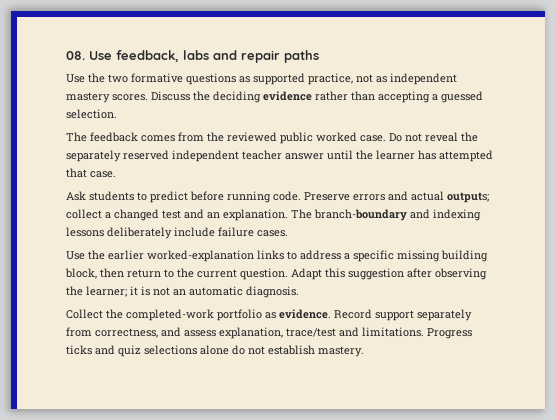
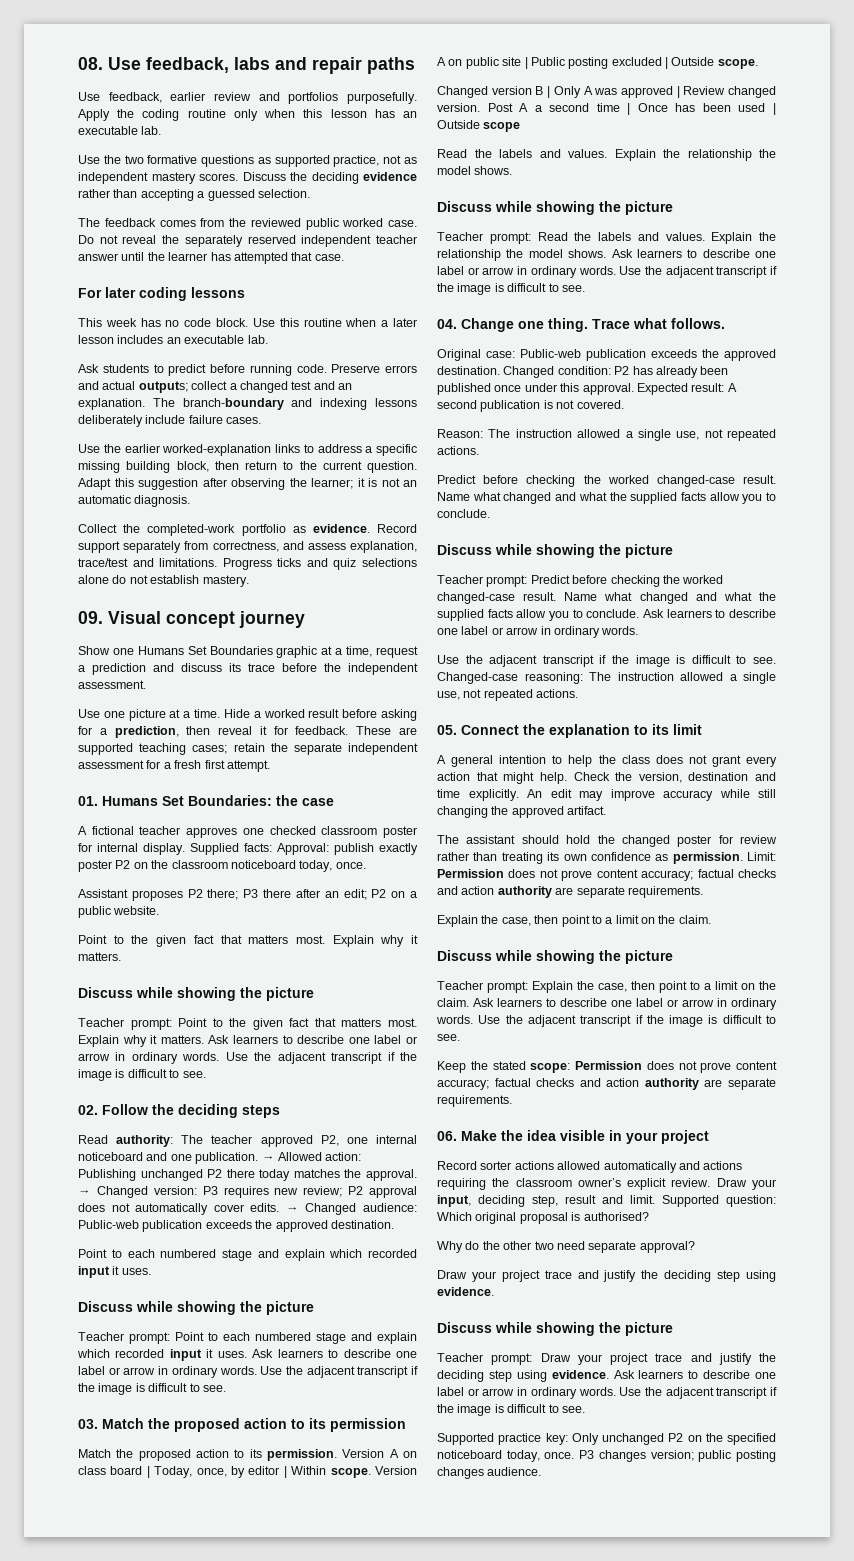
(319, 56) none -> [78,92,417,104] [78,109,417,121] [78,126,162,135] // Use feedback, earlier review and portfolios purposefully. Apply the coding routine only when this lesson has an executable lab.
(116, 174) none -> [78,287,245,301] [78,318,417,327] [78,335,268,344] // For later coding lessons // This week has no code block. Use this routine when a later lesson includes an executable lab.
(364, 351) none -> [78,611,305,628] [78,646,419,658] [78,663,418,675] [78,680,146,689] [78,709,417,721] [78,726,417,738] [78,743,418,755] [78,760,270,772] [78,795,334,806] [78,826,418,838] [78,843,418,855] [78,860,366,872] [78,889,417,901] [78,906,160,918] [78,935,418,947] [78,952,121,961] [78,987,314,1001] [78,1018,417,1030] [78,1035,417,1047] [78,1052,418,1064] [78,1069,206,1081] [78,1104,280,1118] [78,1135,417,1147] [78,1152,362,1164] [78,1169,417,1181] [78,1186,417,1198] [78,1203,417,1215] [78,1220,394,1232] [78,1249,417,1261] [78,1266,151,1278] [78,1301,314,1315] [78,1332,417,1344] [77,1349,418,1361] [78,1366,418,1378] [78,1383,226,1395] [78,1418,406,1432] [78,1449,417,1461] [78,1466,417,1478] [437,57,758,69] [437,86,776,98] [437,103,776,115] [437,120,521,132] [437,149,776,161] [437,166,513,175] [437,201,673,215] [437,232,776,244] [437,249,776,261] [437,266,777,278] [437,283,585,295] [437,318,725,332] [437,349,776,361] [437,366,729,378] [437,383,737,395] [437,400,624,412] [437,429,776,441] [437,446,479,455] [437,475,776,487] [437,492,776,504] [437,509,490,518] [437,544,673,558] [437,575,724,587] [437,592,776,604] [437,609,776,621] [437,626,639,638] [437,655,776,667] [437,672,776,684] [437,689,579,701] [437,724,702,738] [437,755,777,767] [437,772,776,784] [437,789,776,801] [437,806,607,818] [437,835,777,847] [437,852,776,864] [437,869,776,881] [437,886,703,898] [437,915,711,927] [437,950,673,964] [437,981,776,993] [437,998,777,1010] [436,1015,776,1027] [437,1034,460,1041] [437,1061,777,1073] [437,1078,776,1090] [437,1095,512,1107] [437,1130,709,1144] [437,1161,743,1173] [437,1178,776,1190] [437,1195,776,1207] [437,1212,649,1224] [437,1241,695,1253] [437,1270,776,1282] [437,1287,494,1296] [437,1322,673,1336] [437,1353,776,1365] [437,1370,776,1382] [437,1387,777,1399] [437,1404,585,1416] [437,1433,776,1445] [437,1450,776,1462] [437,1467,542,1479] // 09. Visual concept journey // Show one Humans Set Boundaries graphic at a time, request a prediction and discuss its trace before the independent assessment. // Use one picture at a time. Hide a worked result before asking for a prediction, then reveal it for feedback. These are supported teaching cases; retain the separate independent assessment for a fresh first attempt. // 01. Humans Set Boundaries: the case // A fictional teacher approves one checked classroom poster for internal display. Supplied facts: Approval: publish exactly poster P2 on the classroom noticeboard today, once. // Assistant proposes P2 there; P3 there after an edit; P2 on a public website. // Point to the given fact that matters most. Explain why it matters. // Discuss while showing the picture // Teacher prompt: Point to the given fact that matters most. Explain why it matters. Ask learners to describe one label or arrow in ordinary words. Use the adjacent transcript if the image is difficult to see. // 02. Follow the deciding steps // Read authority: The teacher approved P2, one internal noticeboard and one publication. → Allowed action: Publishing unchanged P2 there today matches the approval. → Changed version: P3 requires new review; P2 approval does not automatically cover edits. → Changed audience: Public-web publication exceeds the approved destination. // Point to each numbered stage and explain which recorded input it uses. // Discuss while showing the picture // Teacher prompt: Point to each numbered stage and explain which recorded input it uses. Ask learners to describe one label or arrow in ordinary words. Use the adjacent transcript if the image is difficult to see. // 03. Match the proposed action to its permission // Match the proposed action to its permission. Version A on class board | Today, once, by editor | Within scope. Version A on public site | Public posting excluded | Outside scope. // Changed version B | Only A was approved | Review changed version. Post A a second time | Once has been used | Outside scope // Read the labels and values. Explain the relationship the model shows. // Discuss while showing the picture // Teacher prompt: Read the labels and values. Explain the relationship the model shows. Ask learners to describe one label or arrow in ordinary words. Use the adjacent transcript if the image is difficult to see. // 04. Change one thing. Trace what follows. // Original case: Public-web publication exceeds the approved destination. Changed condition: P2 has already been published once under this approval. Expected result: A second publication is not covered. // Reason: The instruction allowed a single use, not repeated actions. // Predict before checking the worked changed-case result. Name what changed and what the supplied facts allow you to conclude. // Discuss while showing the picture // Teacher prompt: Predict before checking the worked changed-case result. Name what changed and what the supplied facts allow you to conclude. Ask learners to describe one label or arrow in ordinary words. // Use the adjacent transcript if the image is difficult to see. Changed-case reasoning: The instruction allowed a single use, not repeated actions. // 05. Connect the explanation to its limit // A general intention to help the class does not grant every action that might help. Check the version, destination and time explicitly. An edit may improve accuracy while still changing the approved artifact. // The assistant should hold the changed poster for review rather than treating its own confidence as permission. Limit: Permission does not prove content accuracy; factual checks and action authority are separate requirements. // Explain the case, then point to a limit on the claim. // Discuss while showing the picture // Teacher prompt: Explain the case, then point to a limit on the claim. Ask learners to describe one label or arrow in ordinary words. Use the adjacent transcript if the image is difficult to see. // Keep the stated scope: Permission does not prove content accuracy; factual checks and action authority are separate requirements. // 06. Make the idea visible in your project // Record sorter actions allowed automatically and actions requiring the classroom owner’s explicit review. Draw your input, deciding step, result and limit. Supported question: Which original proposal is authorised? // Why do the other two need separate approval? // Draw your project trace and justify the deciding step using evidence. // Discuss while showing the picture // Teacher prompt: Draw your project trace and justify the deciding step using evidence. Ask learners to describe one label or arrow in ordinary words. Use the adjacent transcript if the image is difficult to see. // Supported practice key: Only unchanged P2 on the specified noticeboard today, once. P3 changes version; public posting changes audience.

